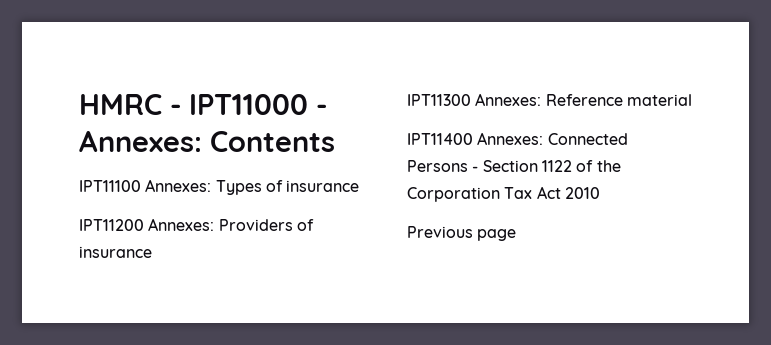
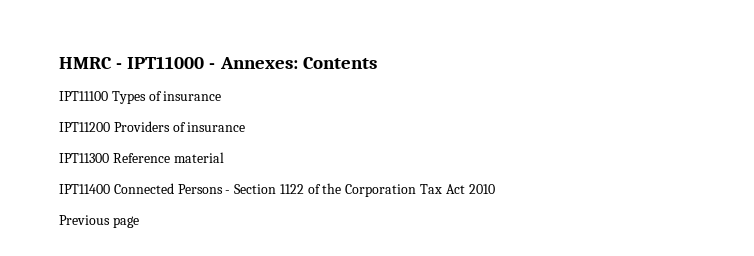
[145,179,212,192] Annexes: -> (108, 96) none
[148,218,215,231] Annexes: -> (110, 127) none
[475,93,542,106] Annexes: -> (109, 158) none
[477,132,544,145] Annexes: -> (110, 189) none

